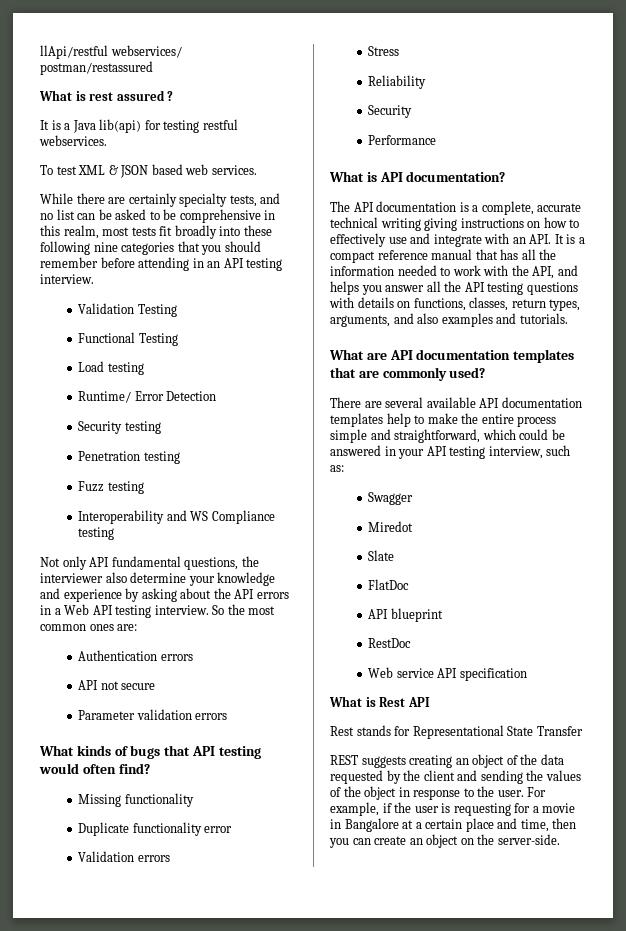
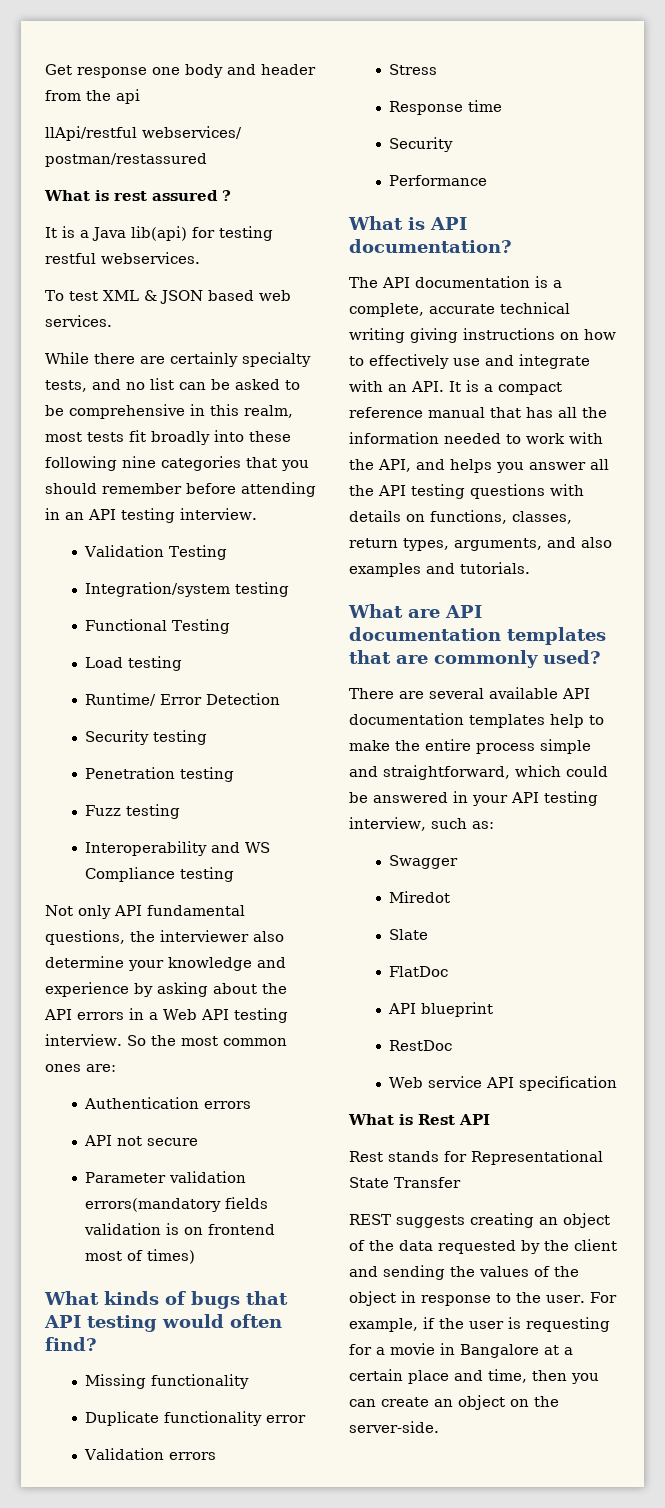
(40, 52) none -> [45,64,316,78] [45,89,140,104] Get response one body and header from the api //
(177, 310) none -> [85,582,290,597] // Integration/system testing
[195,713,228,720] errors -> [85,1197,269,1212] [84,1223,276,1235] [85,1249,196,1264] errors(mandatory fields validation is on frontend most of times)
[368,75,427,89] Reliability -> [389,100,503,115] Response time

